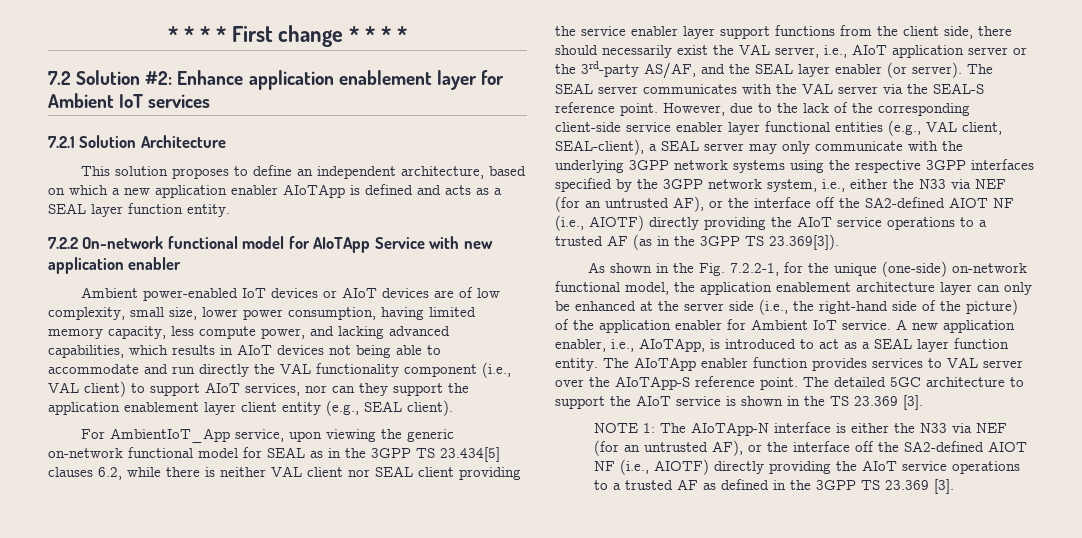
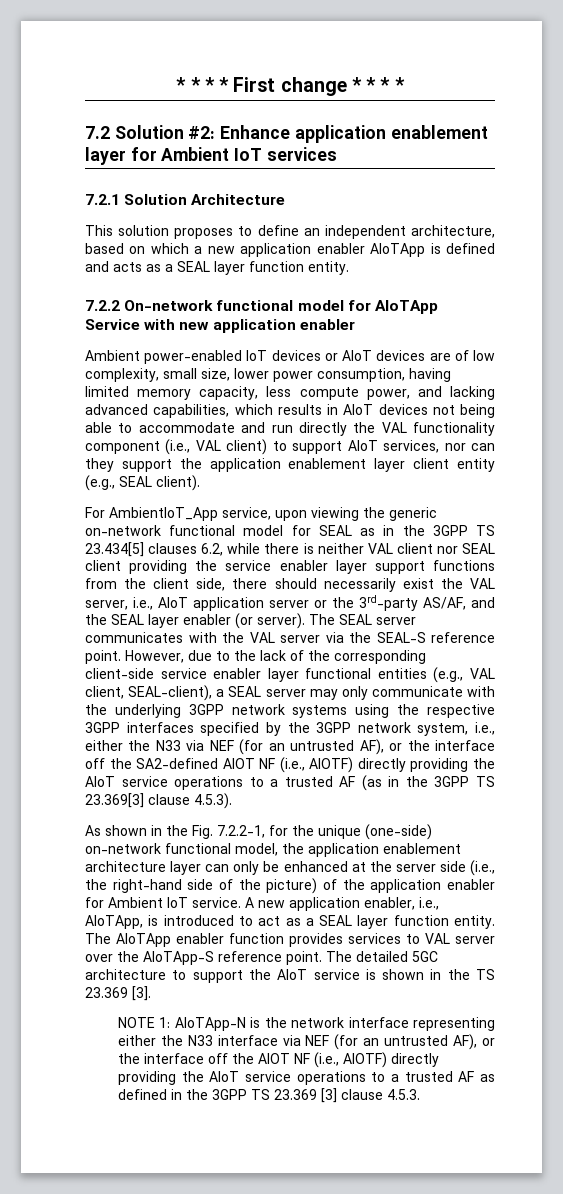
[769,234,839,250] 23.369[3]). -> [85,793,232,809] 23.369[3] clause 4.5.3).
[659,422,947,436] The AIoTApp-N interface is either the N33 -> [174,1017,495,1031] [117,1035,278,1046] AIoTApp-N is the network interface representing either the N33 interface
[903,441,984,452] SA2-defined -> (254, 1058) none
[933,479,954,494] [3]. -> [320,1088,420,1103] [3] clause 4.5.3.

